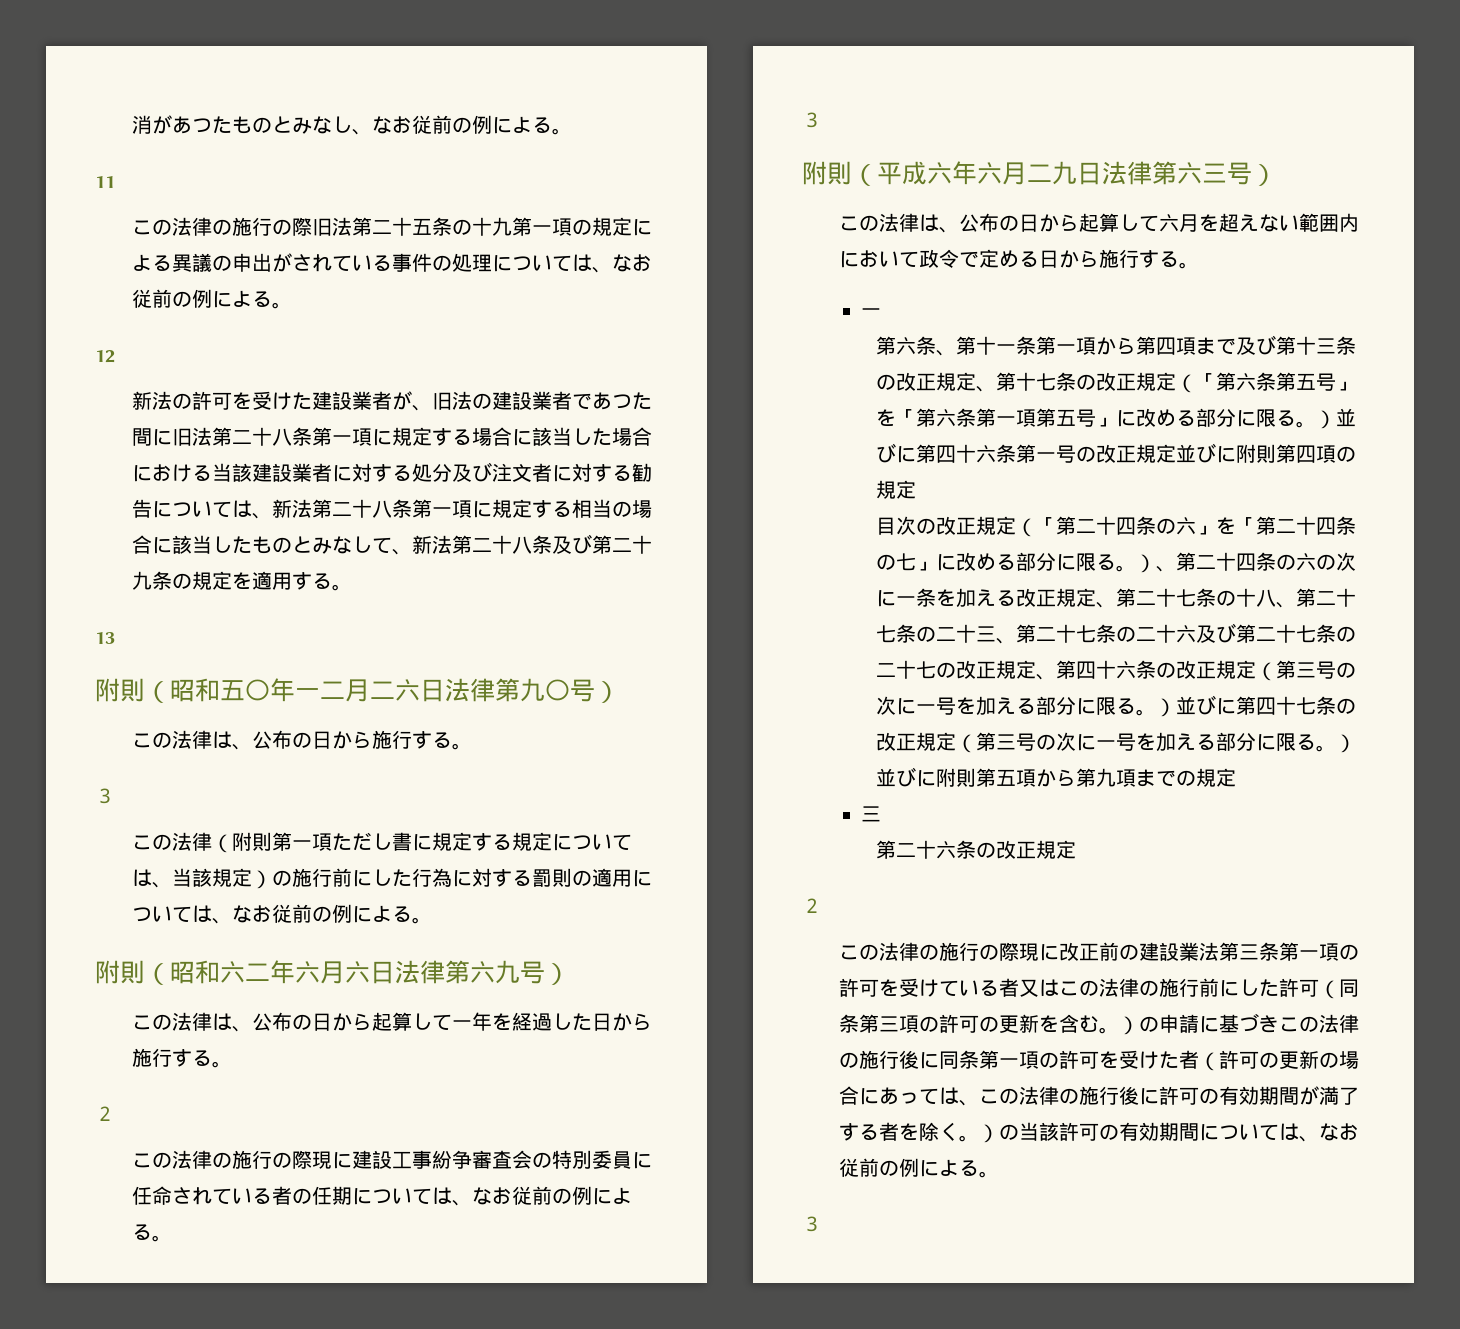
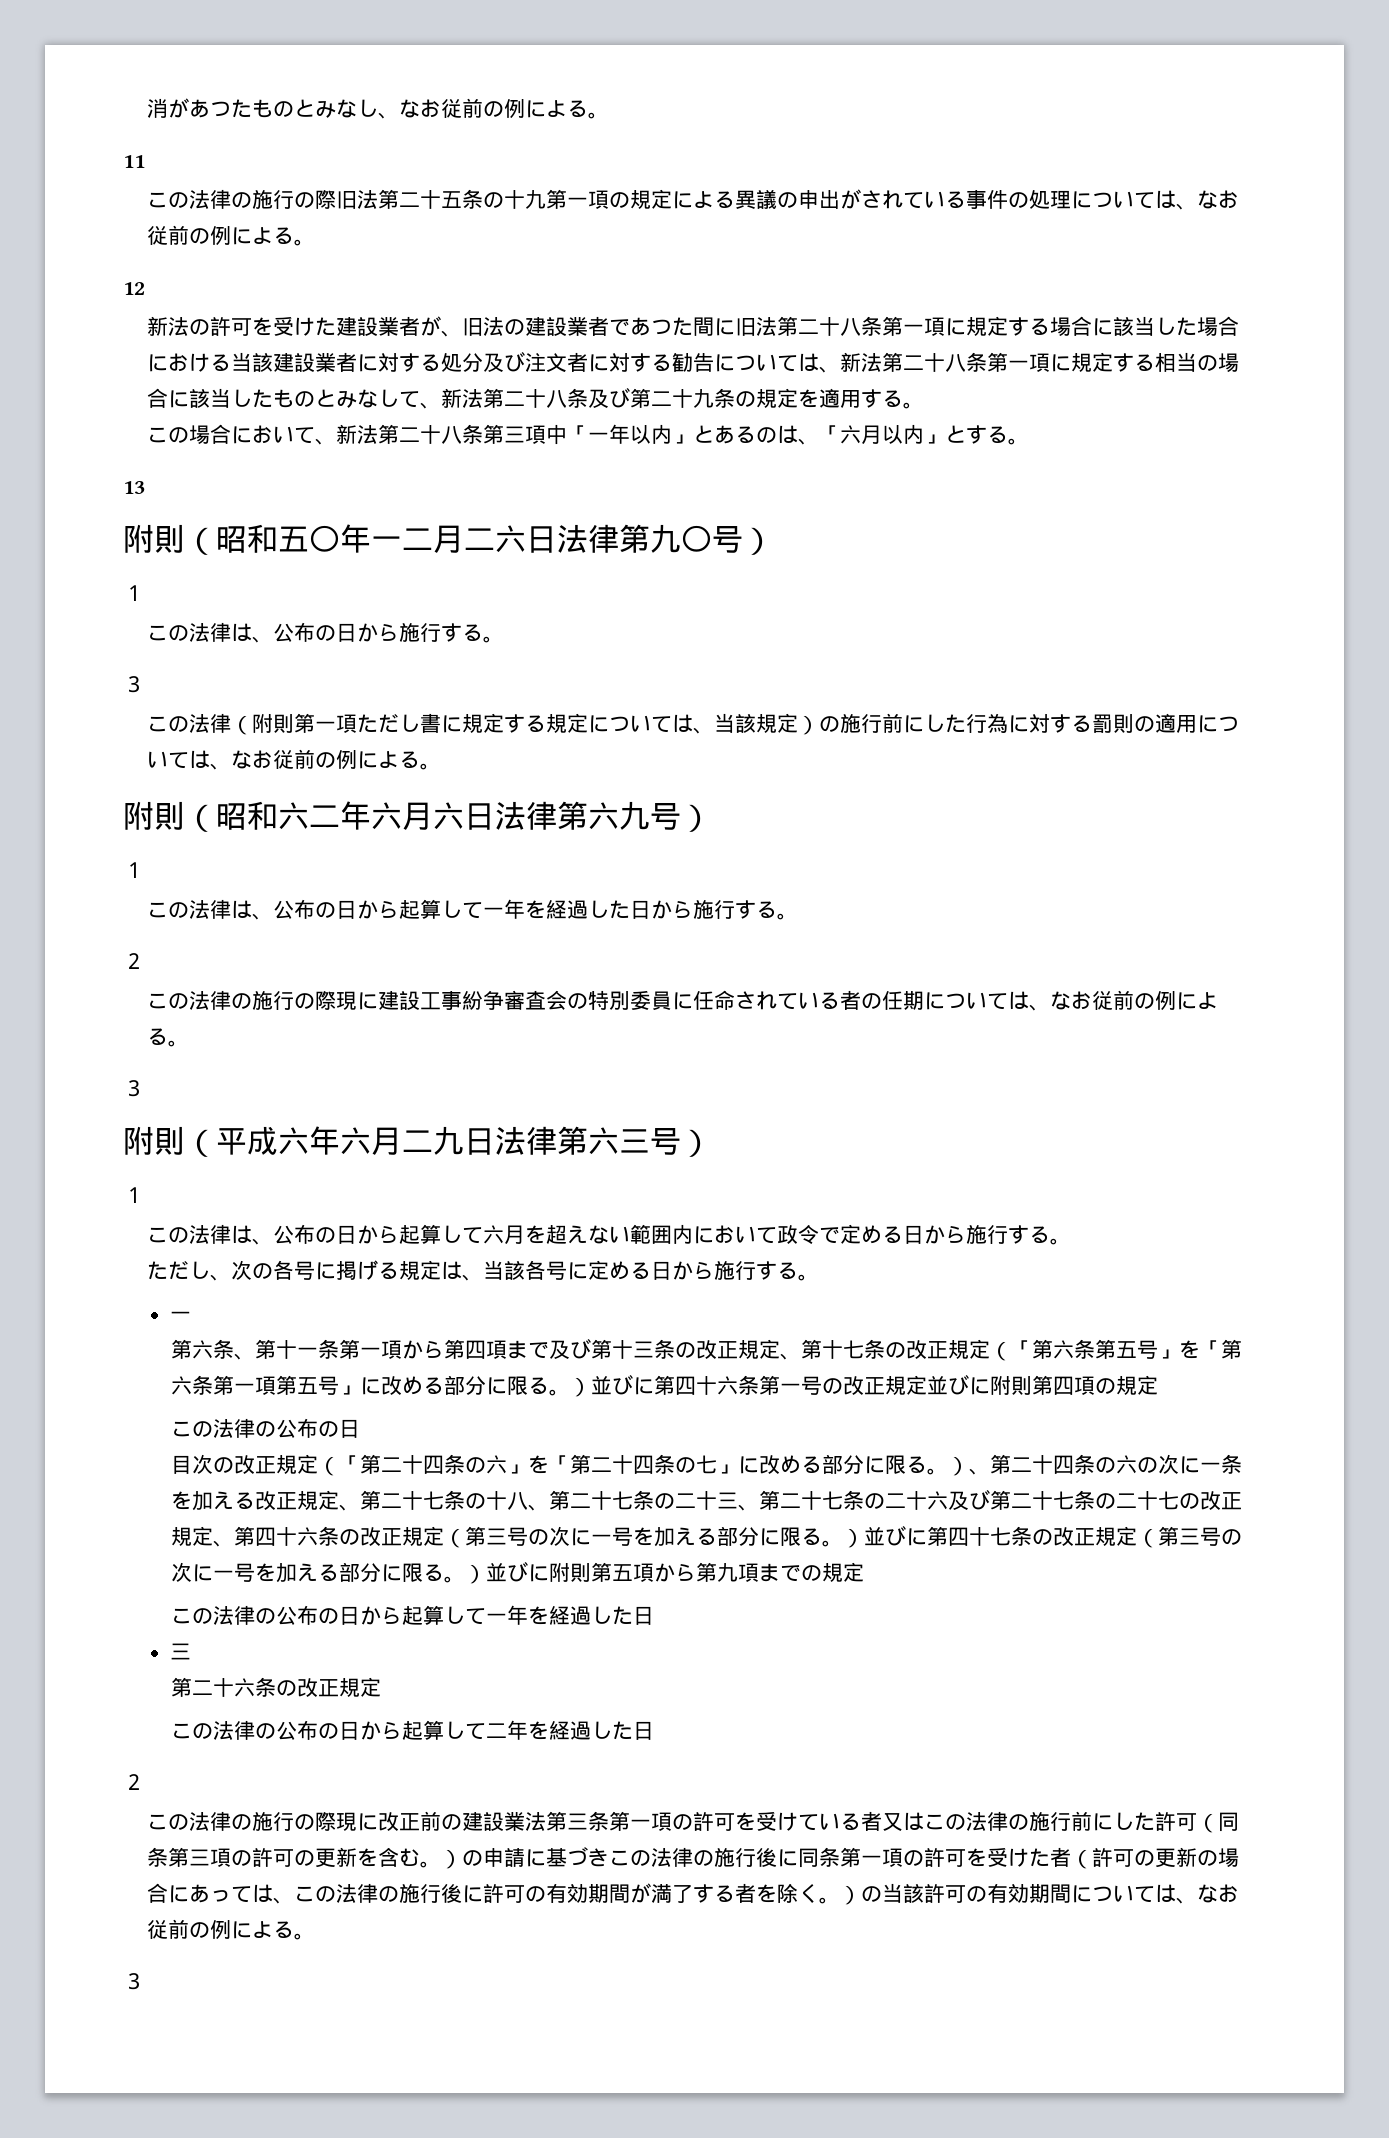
(353, 587) none -> [147,424,1030,445] // この場合において、新法第二十八条第三項中「一年以内」とあるのは、「六月以内」とする。
(620, 692) none -> [123,585,145,601] // １
(570, 974) none -> [123,862,145,878] // １
(1277, 175) none -> [123,1187,145,1203] // １
(1200, 265) none -> [147,1260,820,1281] // ただし、次の各号に掲げる規定は、当該各号に定める日から施行する。
(917, 489) none -> [171,1418,361,1438] // この法律の公布の日
(1237, 777) none -> [171,1605,655,1626] // この法律の公布の日から起算して一年を経過した日
(1077, 849) none -> [171,1720,655,1741] // この法律の公布の日から起算して二年を経過した日

